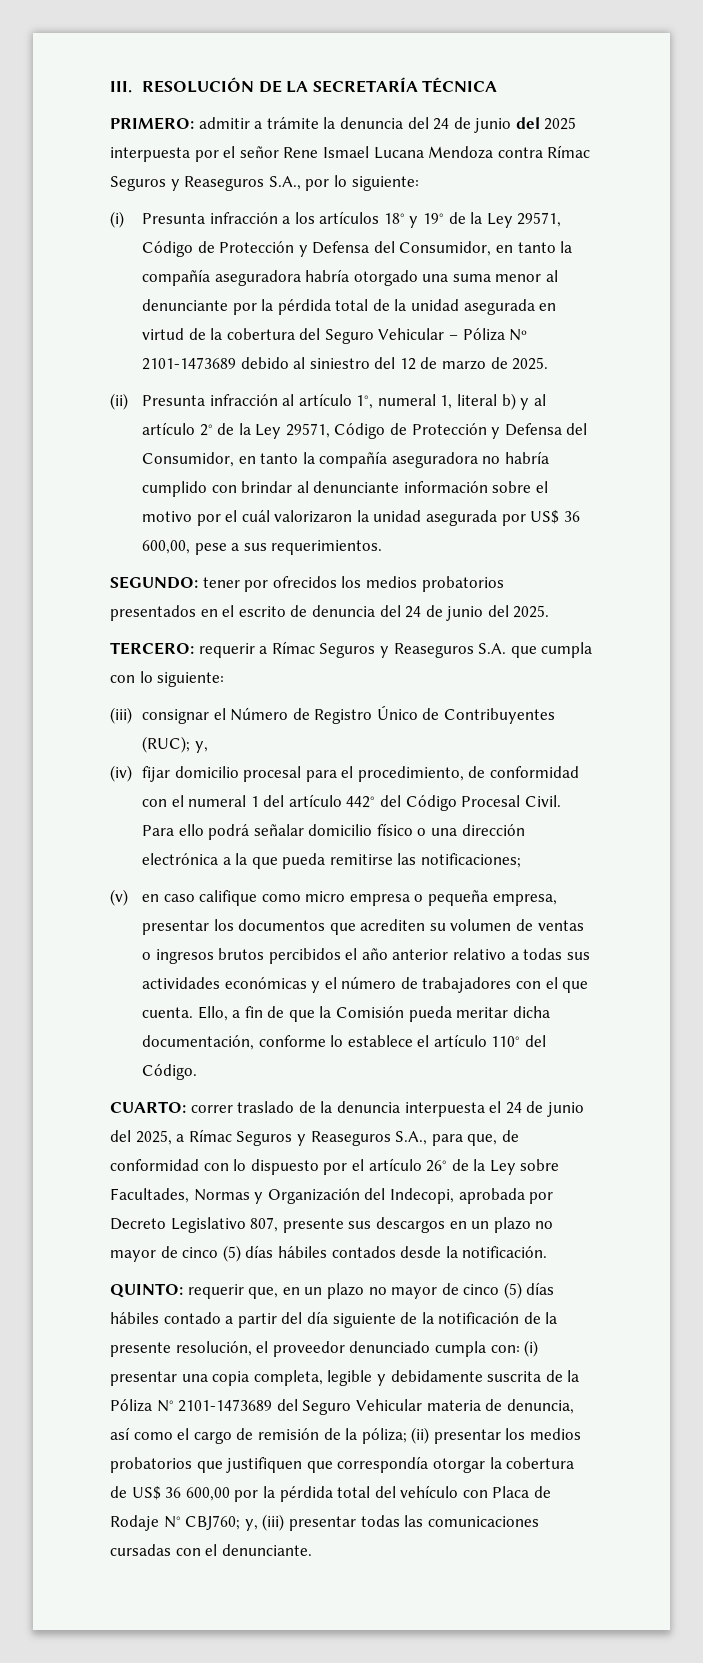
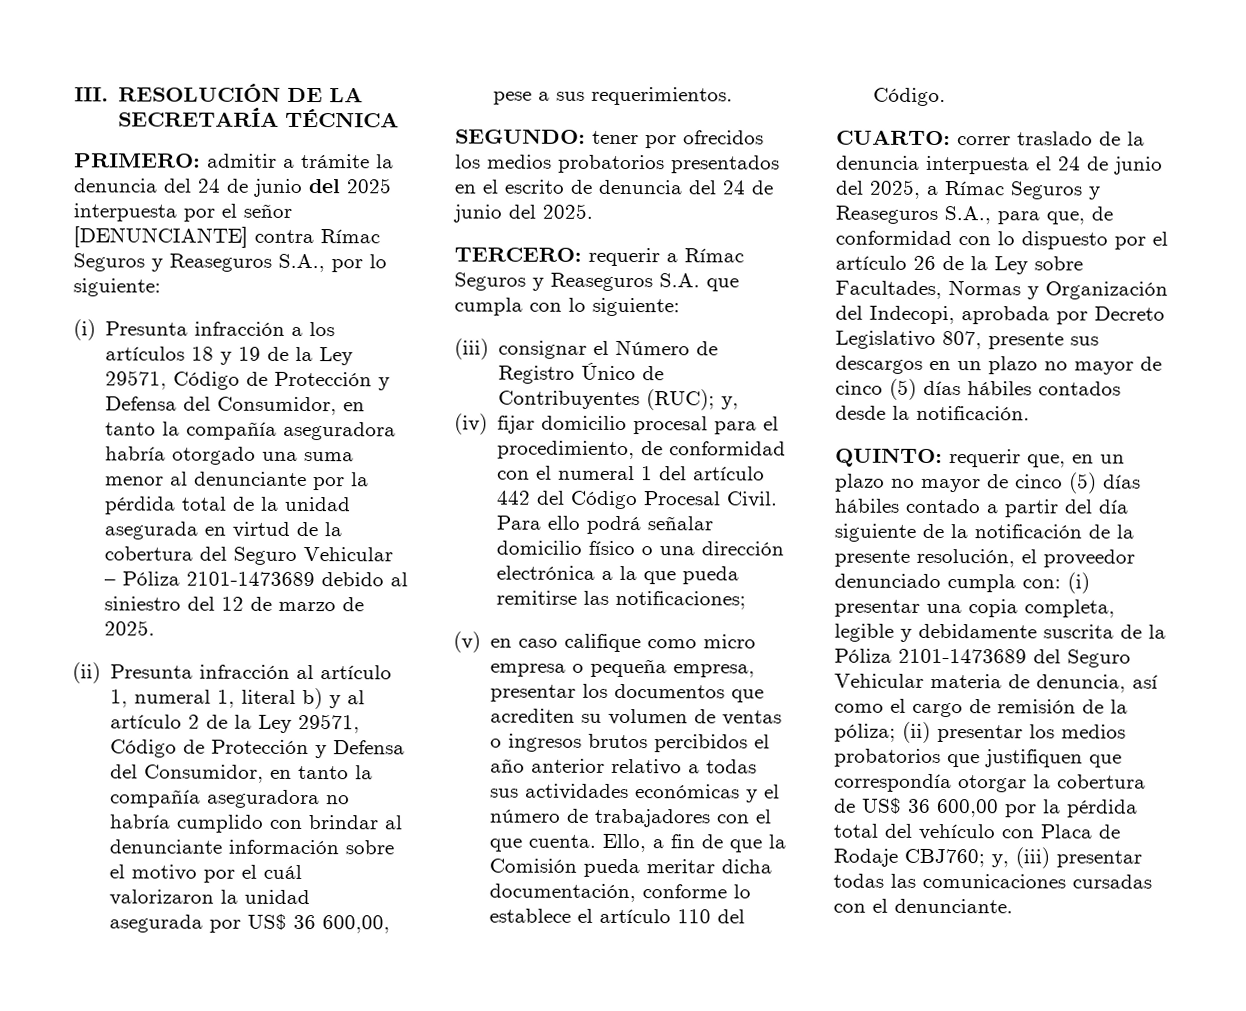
[283,146,494,159] Rene Ismael Lucana Mendoza -> [73,226,248,248] [DENUNCIANTE]
[383,213,445,228] 18° y 19° -> [191,346,262,365] 18 y 19
[509,329,528,341] Nº -> (181, 578) none
[356,395,374,409] 1°, -> [110,689,129,708] 1,
[199,424,213,436] 2° -> [188,714,201,729] 2
[346,796,376,808] 442° -> [497,490,532,505] 442
[491,1036,521,1047] 110° -> [677,909,712,924] 110
[426,1160,448,1172] 26° -> [913,255,936,270] 26
[156,1400,174,1412] N° -> (892, 655) none
[163,1516,181,1528] N° -> (898, 857) none

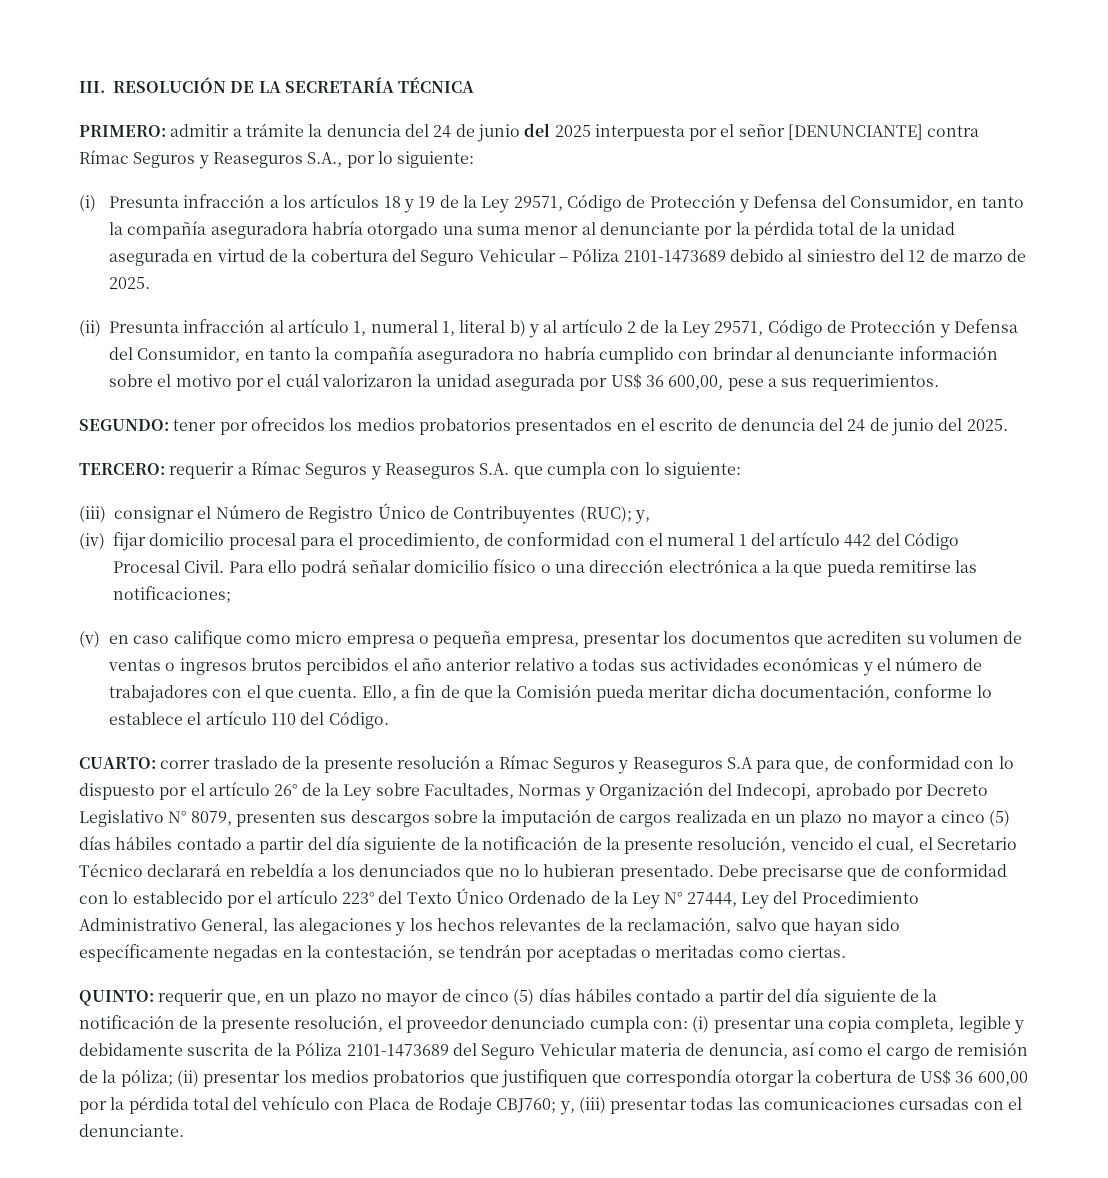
[836,155,1163,175] [835,179,1101,200] [835,205,991,225] denuncia interpuesta el 24 de junio del 2025, a Rímac Seguros y Reaseguros S.A., -> [323,755,753,774] presente resolución a Rímac Seguros y Reaseguros S.A
[913,255,936,270] 26 -> [274,784,298,796] 26°
[961,306,1050,325] aprobada -> [815,783,891,800] aprobado
[942,331,1099,350] [835,355,1162,375] [835,378,1121,400] [835,405,1030,421] 807, presente sus descargos en un plazo no mayor de cinco (5) días hábiles contados desde la notificación. -> [168,809,1011,828] [79,836,1018,854] [79,863,1008,881] [79,888,919,909] [79,917,901,936] [79,944,846,962] N° 8079, presenten sus descargos sobre la imputación de cargos realizada en un plazo no mayor a cinco (5) días hábiles contado a partir del día siguiente de la notificación de la presente resolución, vencido el cual, el Secretario Técnico declarará en rebeldía a los denunciados que no lo hubieran presentado. Debe precisarse que de conformidad con lo establecido por el artículo 223° del Texto Único Ordenado de la Ley N° 27444, Ley del Procedimiento Administrativo General, las alegaciones y los hechos relevantes de la reclamación, salvo que hayan sido específicamente negadas en la contestación, se tendrán por aceptadas o meritadas como ciertas.

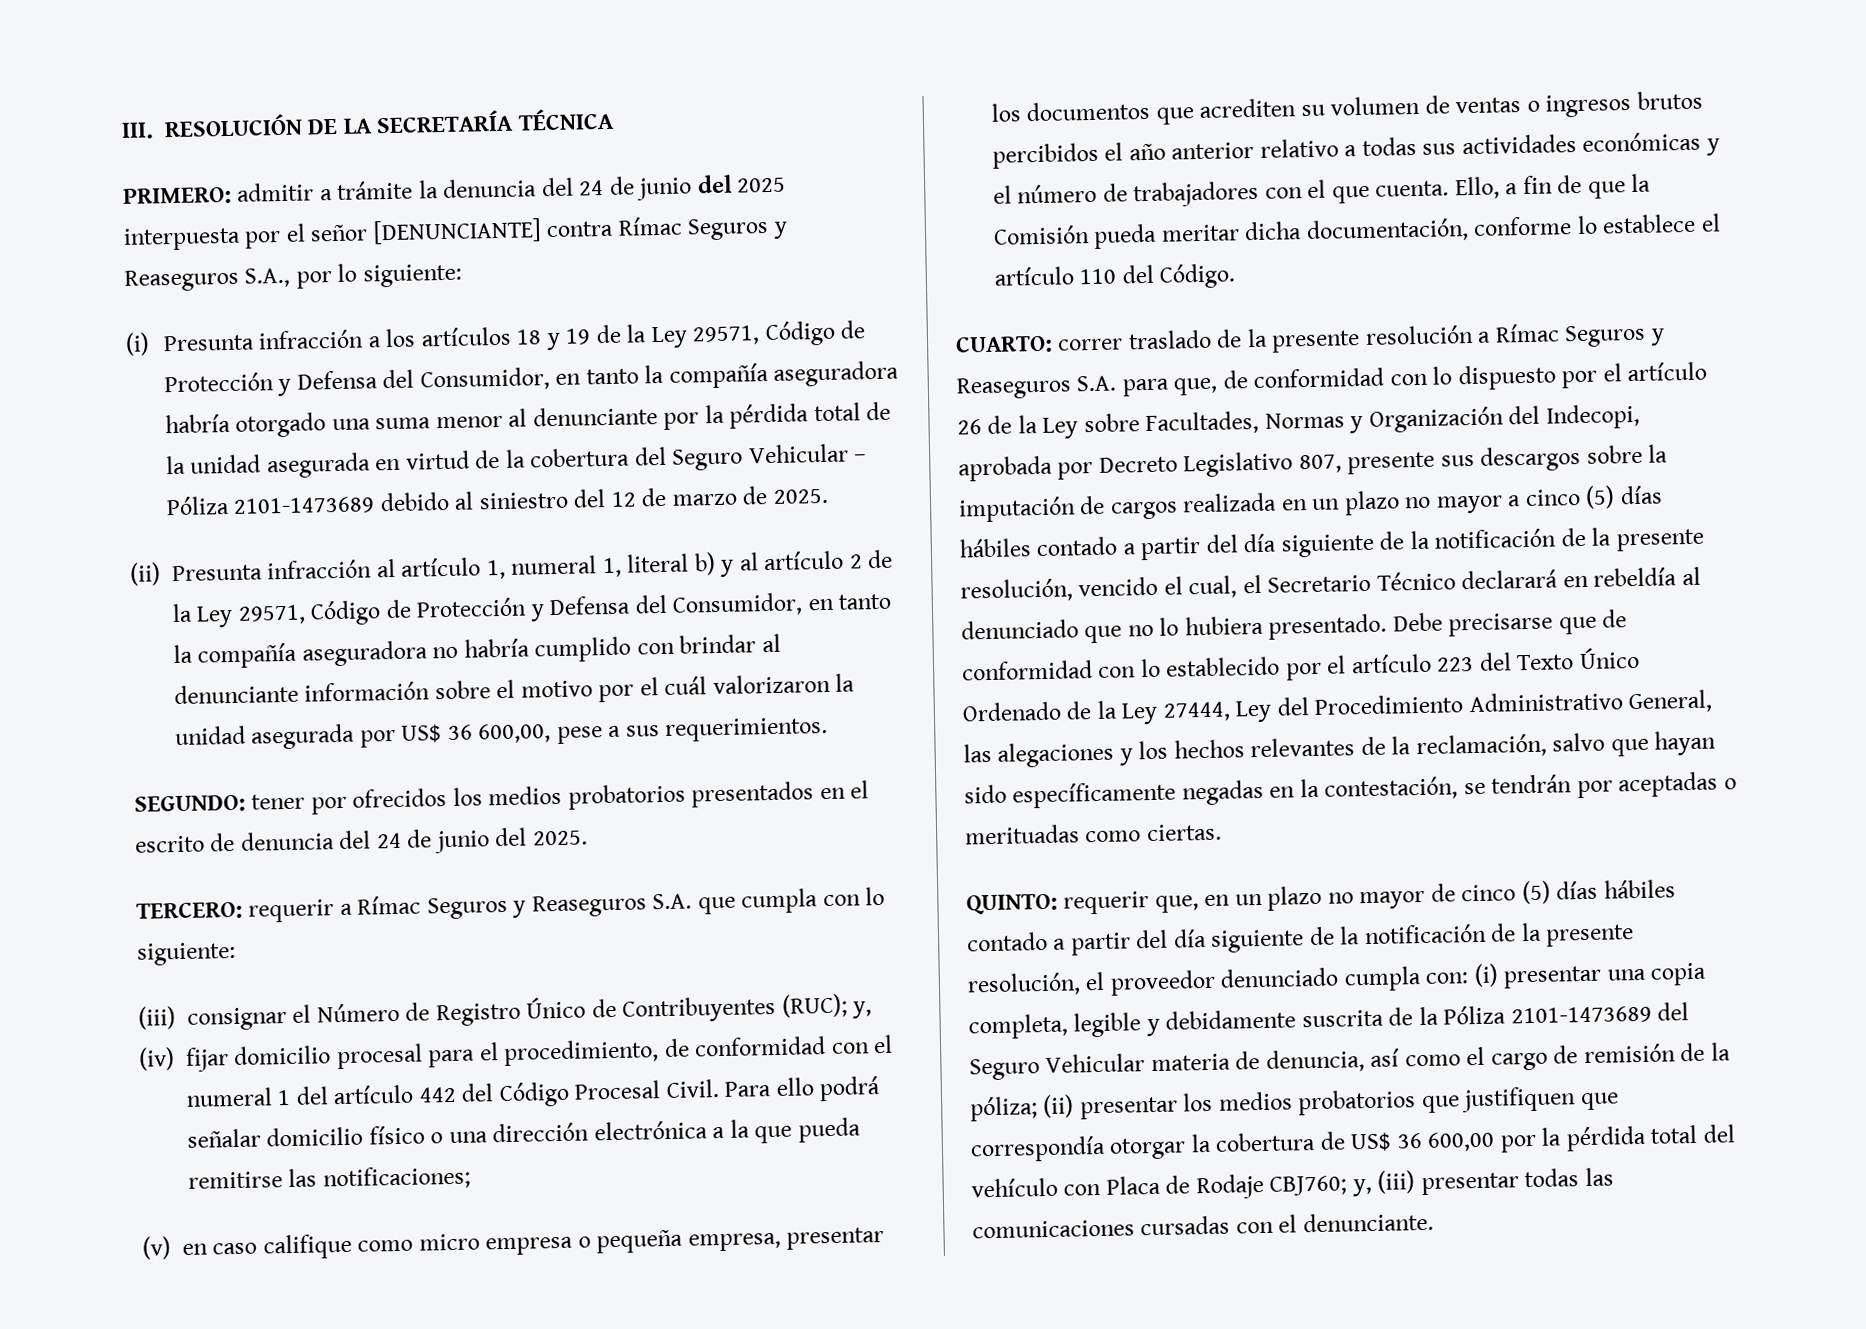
[726,757,753,769] S.A -> [1076,375,1117,392] S.A.
[274,784,298,796] 26° -> [957,419,982,435] 26
[815,783,891,800] aprobado -> [958,455,1053,482] aprobada
[168,811,316,827] N° 8079, presenten -> [1298,451,1436,475] 807, presente
[318,864,461,877] a los denunciados -> [1681,566,1701,586] [961,619,1079,640] al denunciado
[543,864,616,877] hubieran -> [1184,615,1264,636] hubiera
[341,892,374,904] 223° -> [1436,656,1475,672] 223
[664,892,683,904] N° -> (1159, 713) none
[655,945,735,958] meritadas -> [965,824,1080,845] merituadas

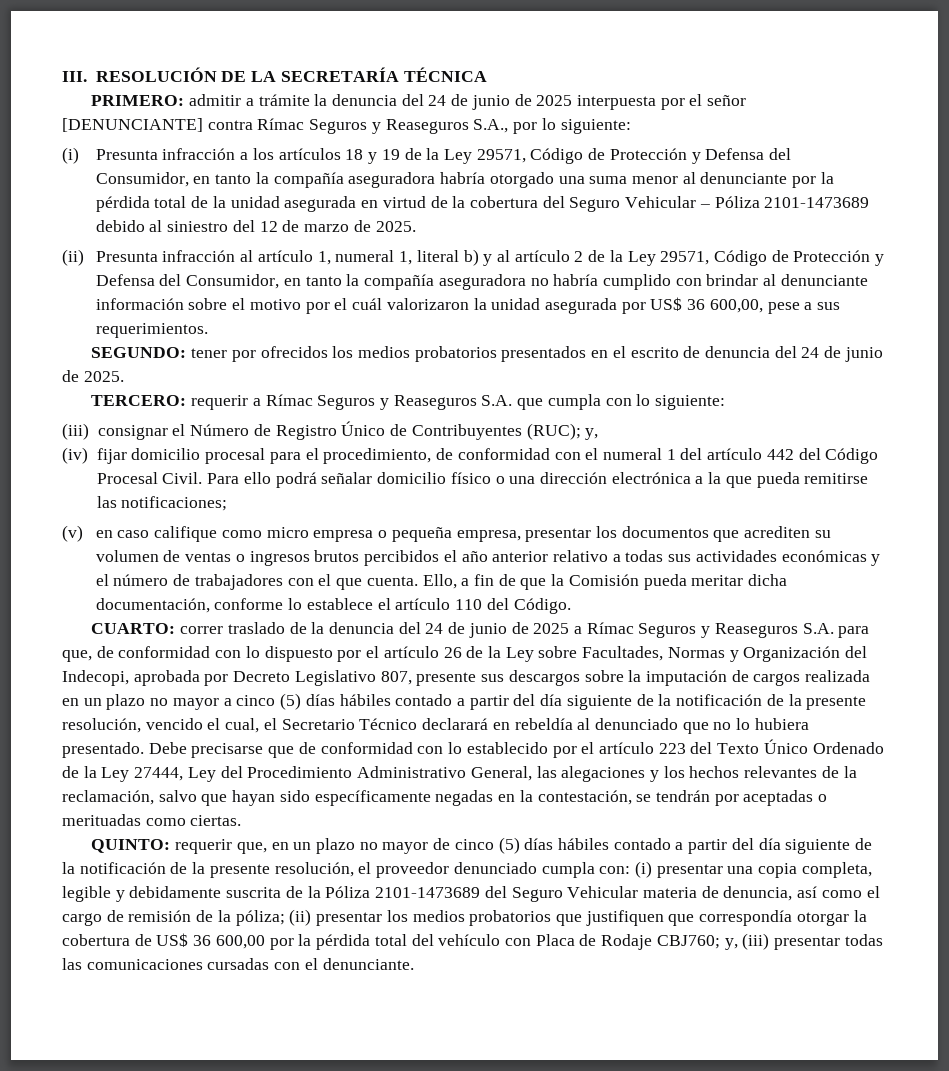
[696,174,733,194] del -> [514,94,532,106] de
[494,827,528,847] del -> [62,370,79,382] de
[1271,324,1474,353] presente resolución -> [328,622,570,638] denuncia del 24 de junio de 2025

